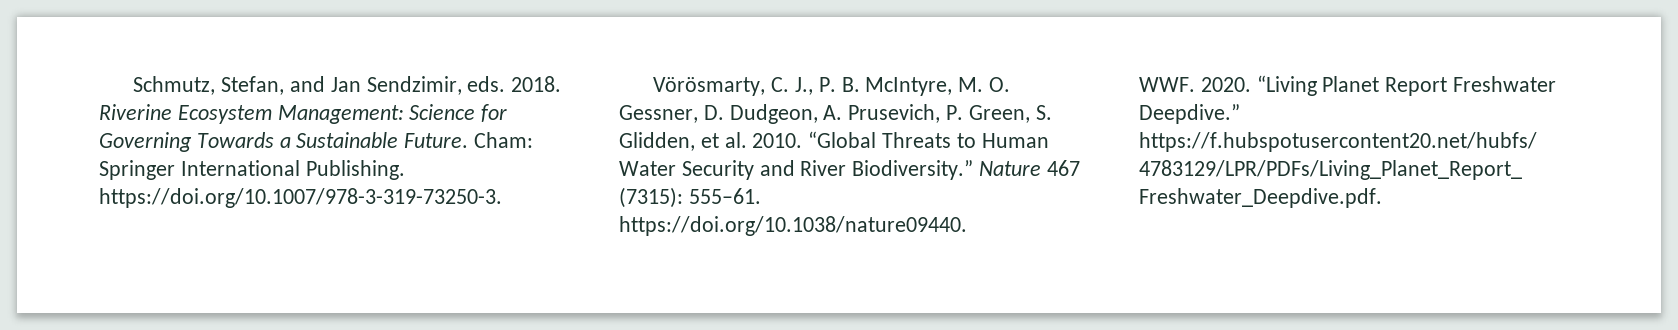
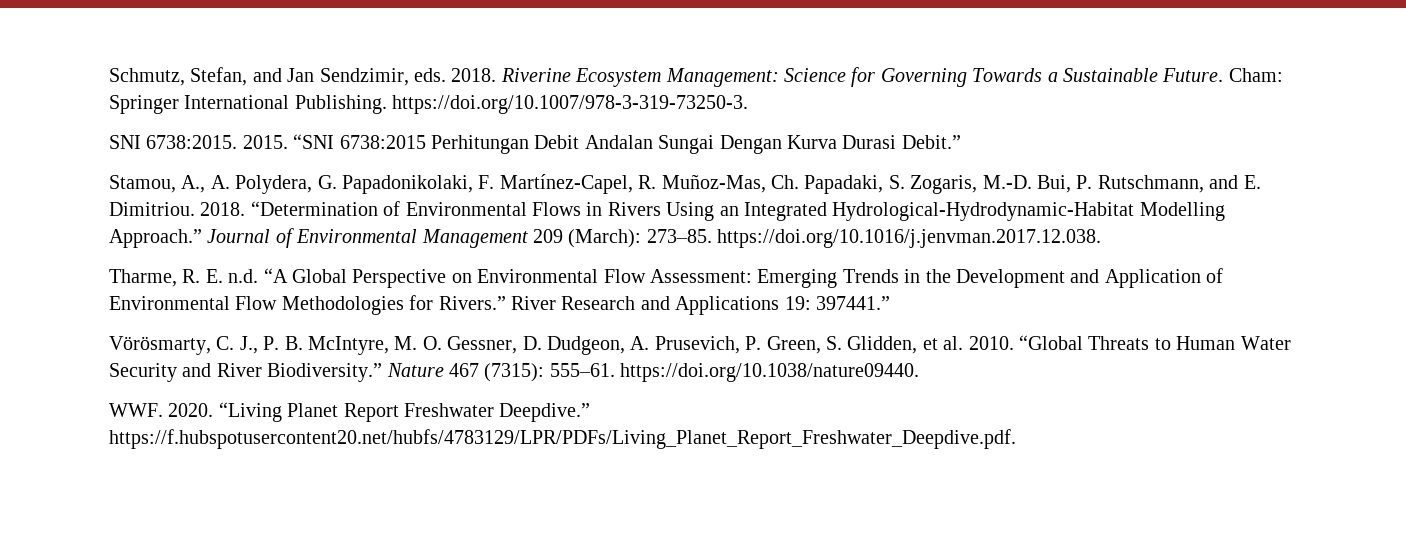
(502, 198) none -> [109,134,961,154] [109,174,1261,194] [109,201,1225,221] [109,228,1102,248] [109,268,1224,288] [109,295,890,315] // SNI 6738:2015. 2015. “SNI 6738:2015 Perhitungan Debit Andalan Sungai Dengan Kurva Durasi Debit.” // Stamou, A., A. Polydera, G. Papadonikolaki, F. Martínez-Capel, R. Muñoz-Mas, Ch. Papadaki, S. Zogaris, M.-D. Bui, P. Rutschmann, and E. Dimitriou. 2018. “Determination of Environmental Flows in Rivers Using an Integrated Hydrological-Hydrodynamic-Habitat Modelling Approach.” Journal of Environmental Management 209 (March): 273–85. https://doi.org/10.1016/j.jenvman.2017.12.038. // Tharme, R. E. n.d. “A Global Perspective on Environmental Flow Assessment: Emerging Trends in the Development and Application of Environmental Flow Methodologies for Rivers.” River Research and Applications 19: 397441.”

